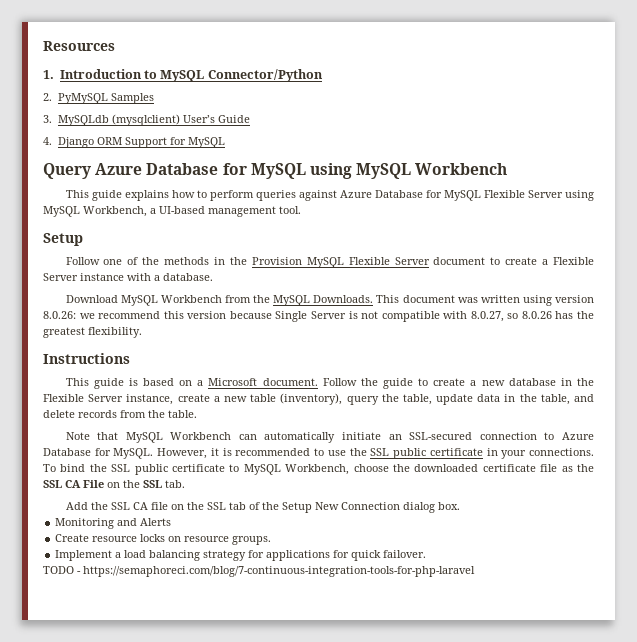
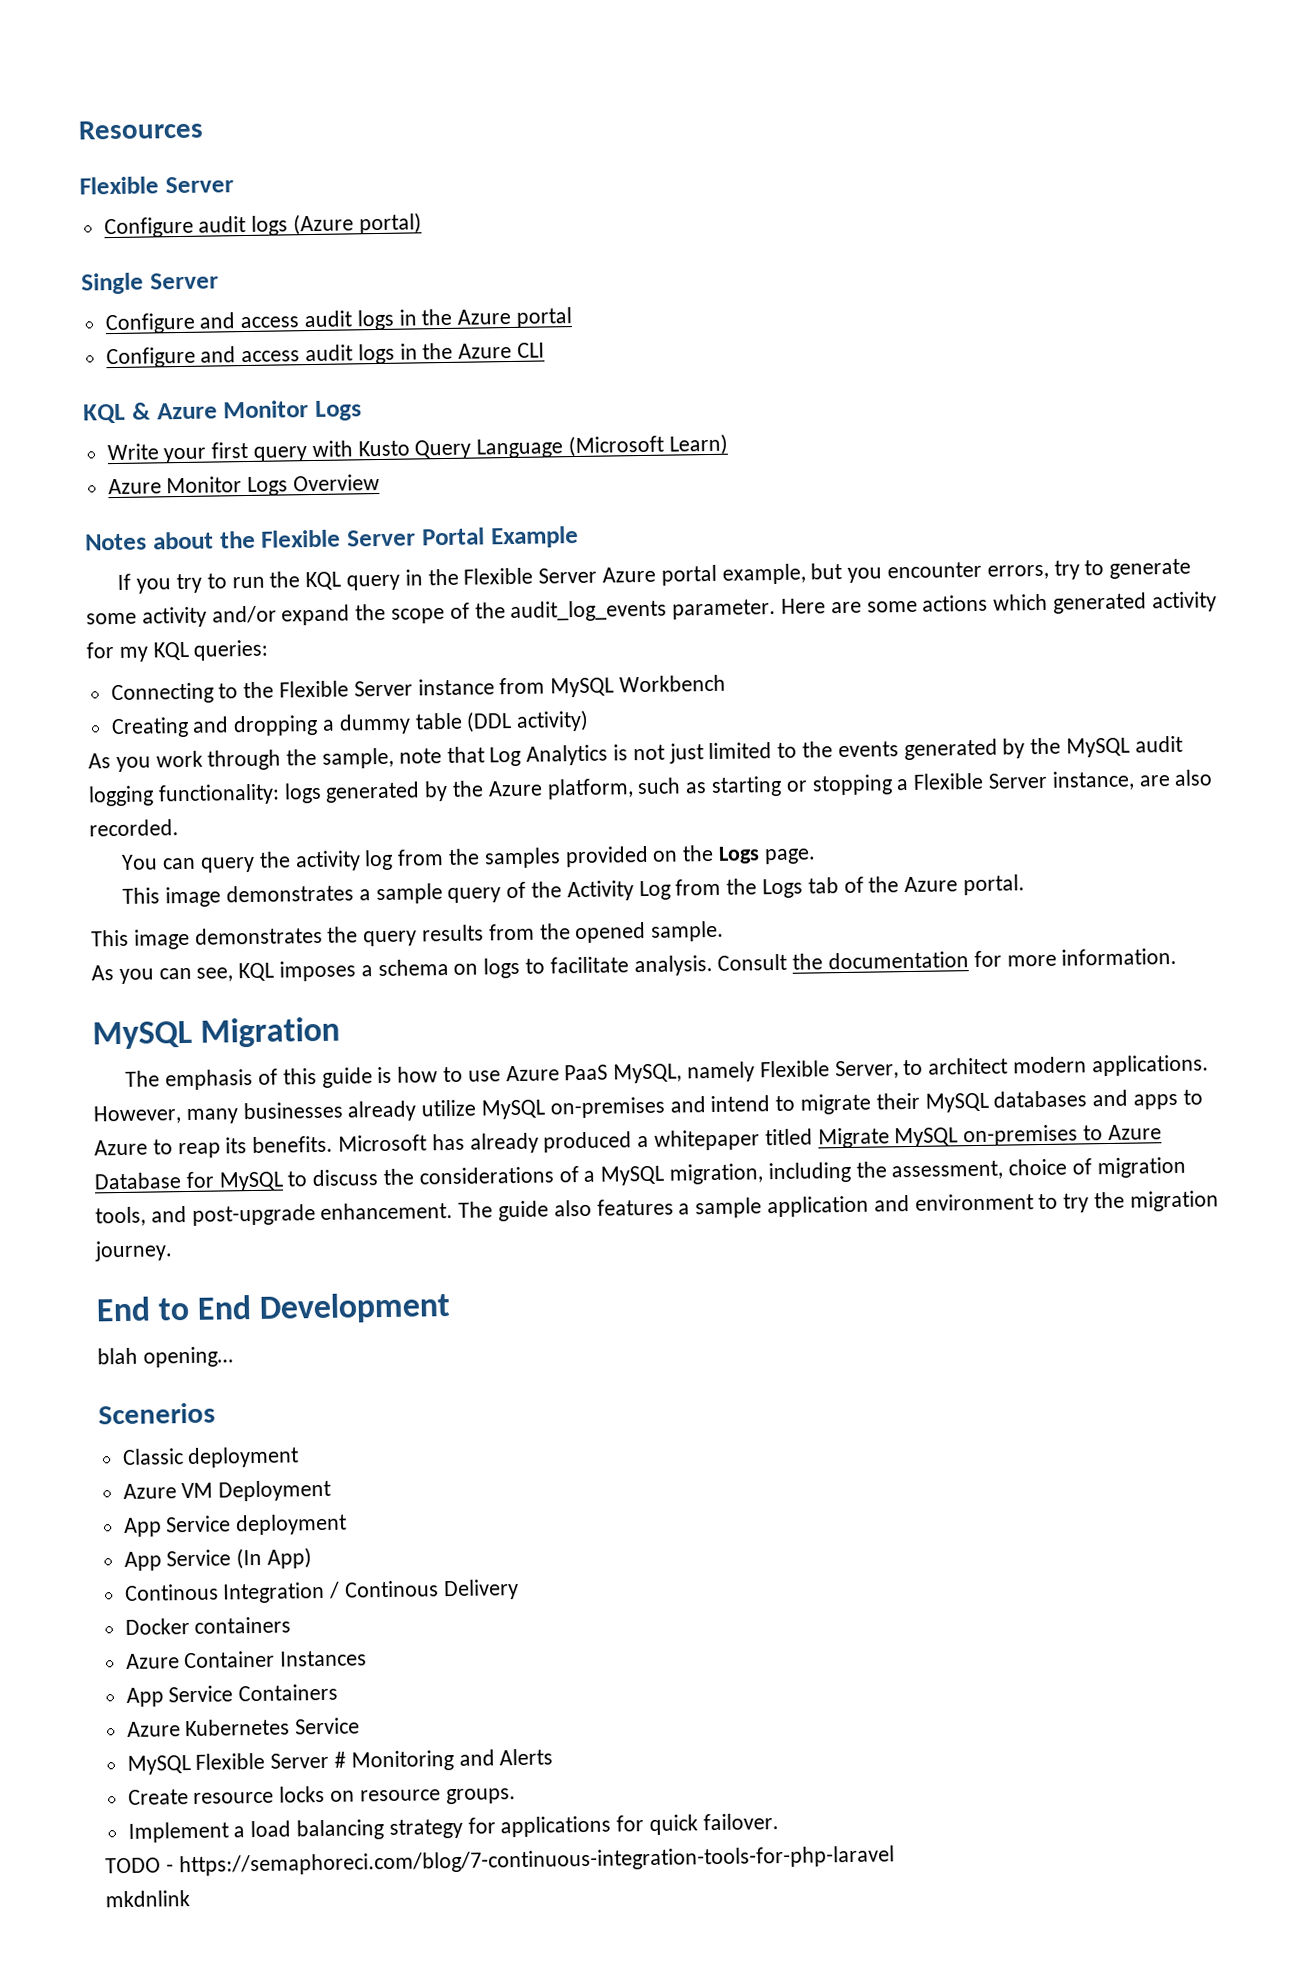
[43,69,323,82] [43,93,154,104] [43,114,250,126] [43,137,225,148] [43,163,508,179] [65,190,594,201] [43,206,301,217] [43,233,83,246] [65,257,594,268] [43,273,213,281] [65,295,594,306] [43,311,594,322] [43,327,142,338] [43,353,130,364] [65,378,594,389] [43,393,594,405] [43,410,197,418] [65,432,595,443] [43,448,595,459] [43,464,594,475] [43,480,185,488] [65,502,460,513] 1. Introduction to MySQL Connector/Python // 2. PyMySQL Samples // 3. MySQLdb (mysqlclient) User’s Guide // 4. Django ORM Support for MySQL // Query Azure Database for MySQL using MySQL Workbench // This guide explains how to perform queries against Azure Database for MySQL Flexible Server using MySQL Workbench, a UI-based management tool. // Setup // Follow one of the methods in the Provision MySQL Flexible Server document to create a Flexible Server instance with a database. // Download MySQL Workbench from the MySQL Downloads. This document was written using version 8.0.26: we recommend this version because Single Server is not compatible with 8.0.27, so 8.0.26 has the greatest flexibility. // Instructions // This guide is based on a Microsoft document. Follow the guide to create a new database in the Flexible Server instance, create a new table (inventory), query the table, update data in the table, and delete records from the table. // Note that MySQL Workbench can automatically initiate an SSL-secured connection to Azure Database for MySQL. However, it is recommended to use the SSL public certificate in your connections. To bind the SSL public certificate to MySQL Workbench, choose the downloaded certificate file as the SSL CA File on the SSL tab. // Add the SSL CA file on the SSL tab of the Setup New Connection dialog box. // -> [79,176,234,195] [103,212,422,239] [81,272,219,295] [104,307,573,335] [105,342,546,369] [83,400,362,424] [106,433,728,464] [107,473,381,497] [85,525,579,551] [117,558,1192,594] [86,591,1217,628] [86,639,269,662] [110,674,727,705] [110,709,590,739] [88,735,1183,773] [88,769,1213,807] [89,819,179,837] [121,844,816,873] [122,874,1025,908] [91,920,725,950] [91,947,1178,985] [92,1016,341,1050] [125,1054,1209,1091] [93,1089,1203,1125] [94,1124,1162,1159] [94,1156,1186,1192] [95,1190,1219,1227] [94,1240,173,1262] [96,1292,452,1324] [97,1346,233,1368] [98,1402,216,1425] [121,1446,300,1469] [122,1479,332,1502] [122,1513,348,1538] [123,1547,313,1572] [124,1579,519,1604] [124,1616,292,1635] [125,1650,368,1669] [125,1683,339,1707] [126,1717,361,1737] [126,1751,347,1775] Flexible Server // Configure audit logs (Azure portal) // Single Server // Configure and access audit logs in the Azure portal // Configure and access audit logs in the Azure CLI // KQL & Azure Monitor Logs // Write your first query with Kusto Query Language (Microsoft Learn) // Azure Monitor Logs Overview // Notes about the Flexible Server Portal Example // If you try to run the KQL query in the Flexible Server Azure portal example, but you encounter errors, try to generate some activity and/or expand the scope of the audit_log_events parameter. Here are some actions which generated activity for my KQL queries: // Connecting to the Flexible Server instance from MySQL Workbench // Creating and dropping a dummy table (DDL activity) // As you work through the sample, note that Log Analytics is not just limited to the events generated by the MySQL audit logging functionality: logs generated by the Azure platform, such as starting or stopping a Flexible Server instance, are also recorded. // You can query the activity log from the samples provided on the Logs page. // This image demonstrates a sample query of the Activity Log from the Logs tab of the Azure portal. // This image demonstrates the query results from the opened sample. // As you can see, KQL imposes a schema on logs to facilitate analysis. Consult the documentation for more information. // MySQL Migration // The emphasis of this guide is how to use Azure PaaS MySQL, namely Flexible Server, to architect modern applications. However, many businesses already utilize MySQL on-premises and intend to migrate their MySQL databases and apps to Azure to reap its benefits. Microsoft has already produced a whitepaper titled Migrate MySQL on-premises to Azure Database for MySQL to discuss the considerations of a MySQL migration, including the assessment, choice of migration tools, and post-upgrade enhancement. The guide also features a sample application and environment to try the migration journey. // End to End Development // blah opening… // Scenerios // Classic deployment // Azure VM Deployment // App Service deployment // App Service (In App) // Continous Integration / Continous Delivery // Docker containers // Azure Container Instances // App Service Containers // Azure Kubernetes Service // MySQL Flexible Server #
(475, 571) none -> [105,1890,190,1908] // mkdnlink

